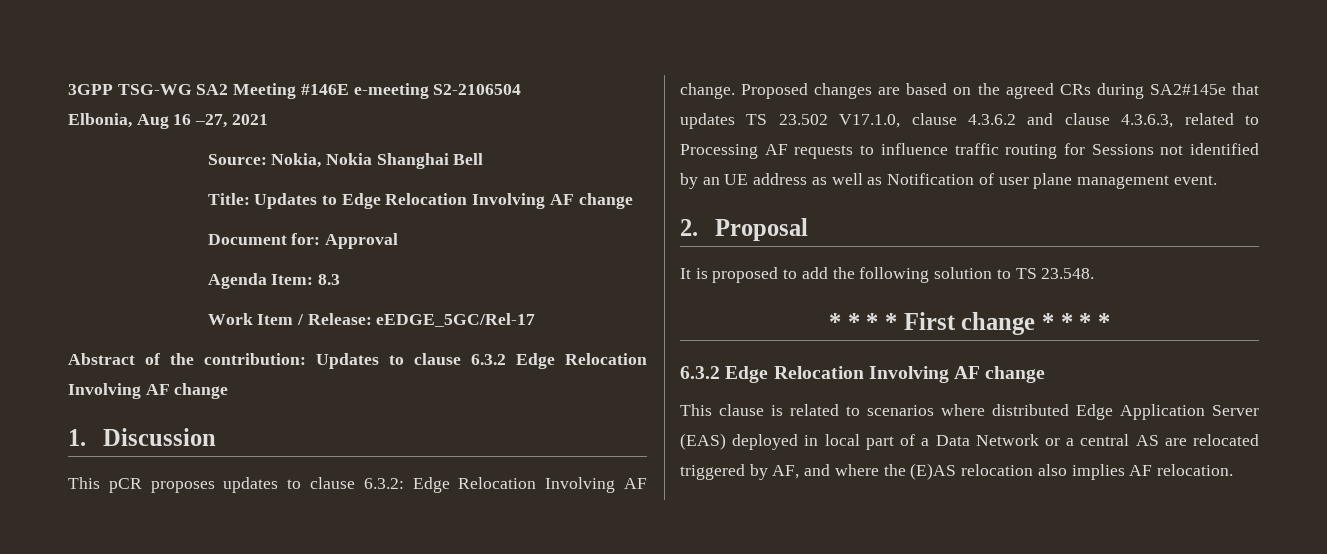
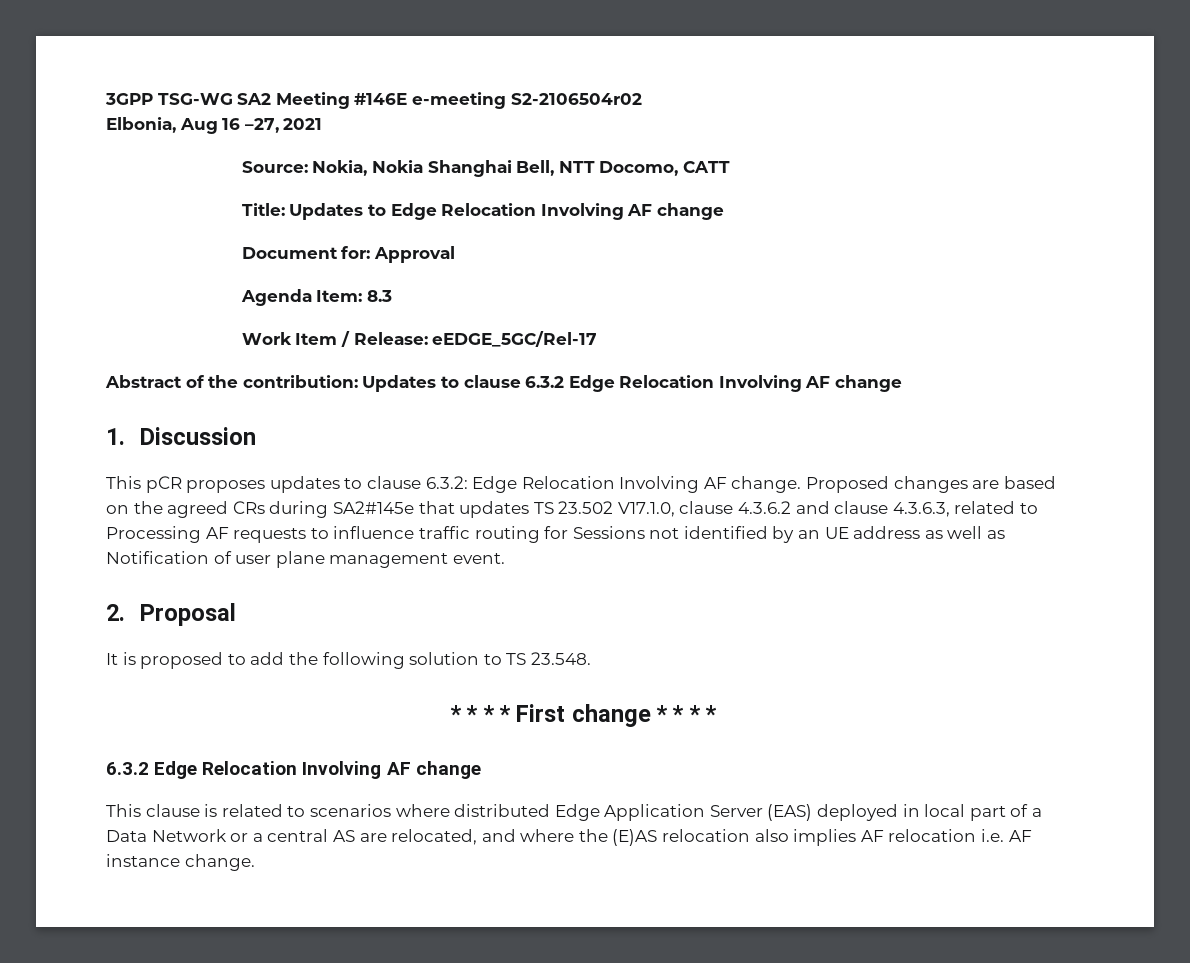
[433,84,522,95] S2-2106504 -> [510,93,642,105] S2-2106504r02
[453,153,484,165] Bell -> [516,160,730,176] Bell, NTT Docomo, CATT
[1193,434,1259,446] [680,464,800,480] relocated triggered by AF, -> [391,829,478,845] relocated,
[1156,464,1233,476] relocation. -> [888,829,1032,842] [106,854,255,871] relocation i.e. AF instance change.

